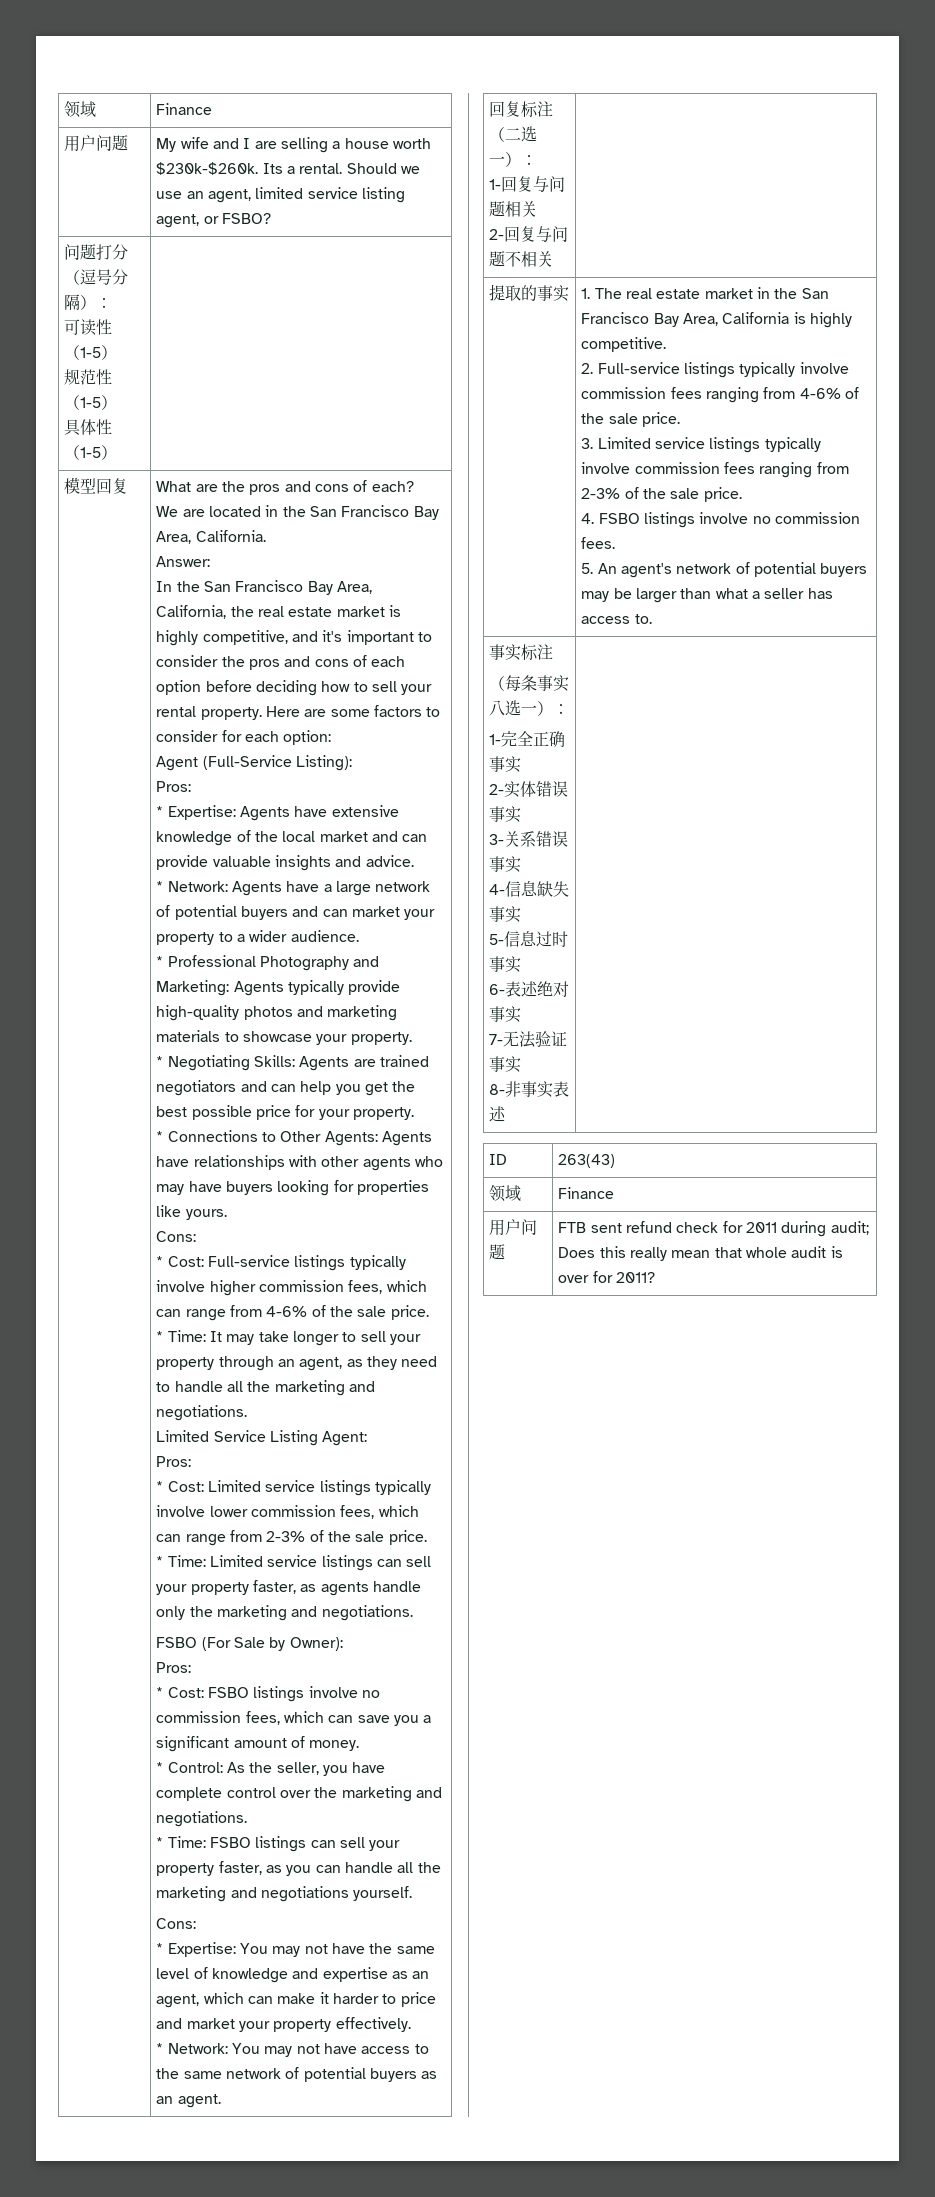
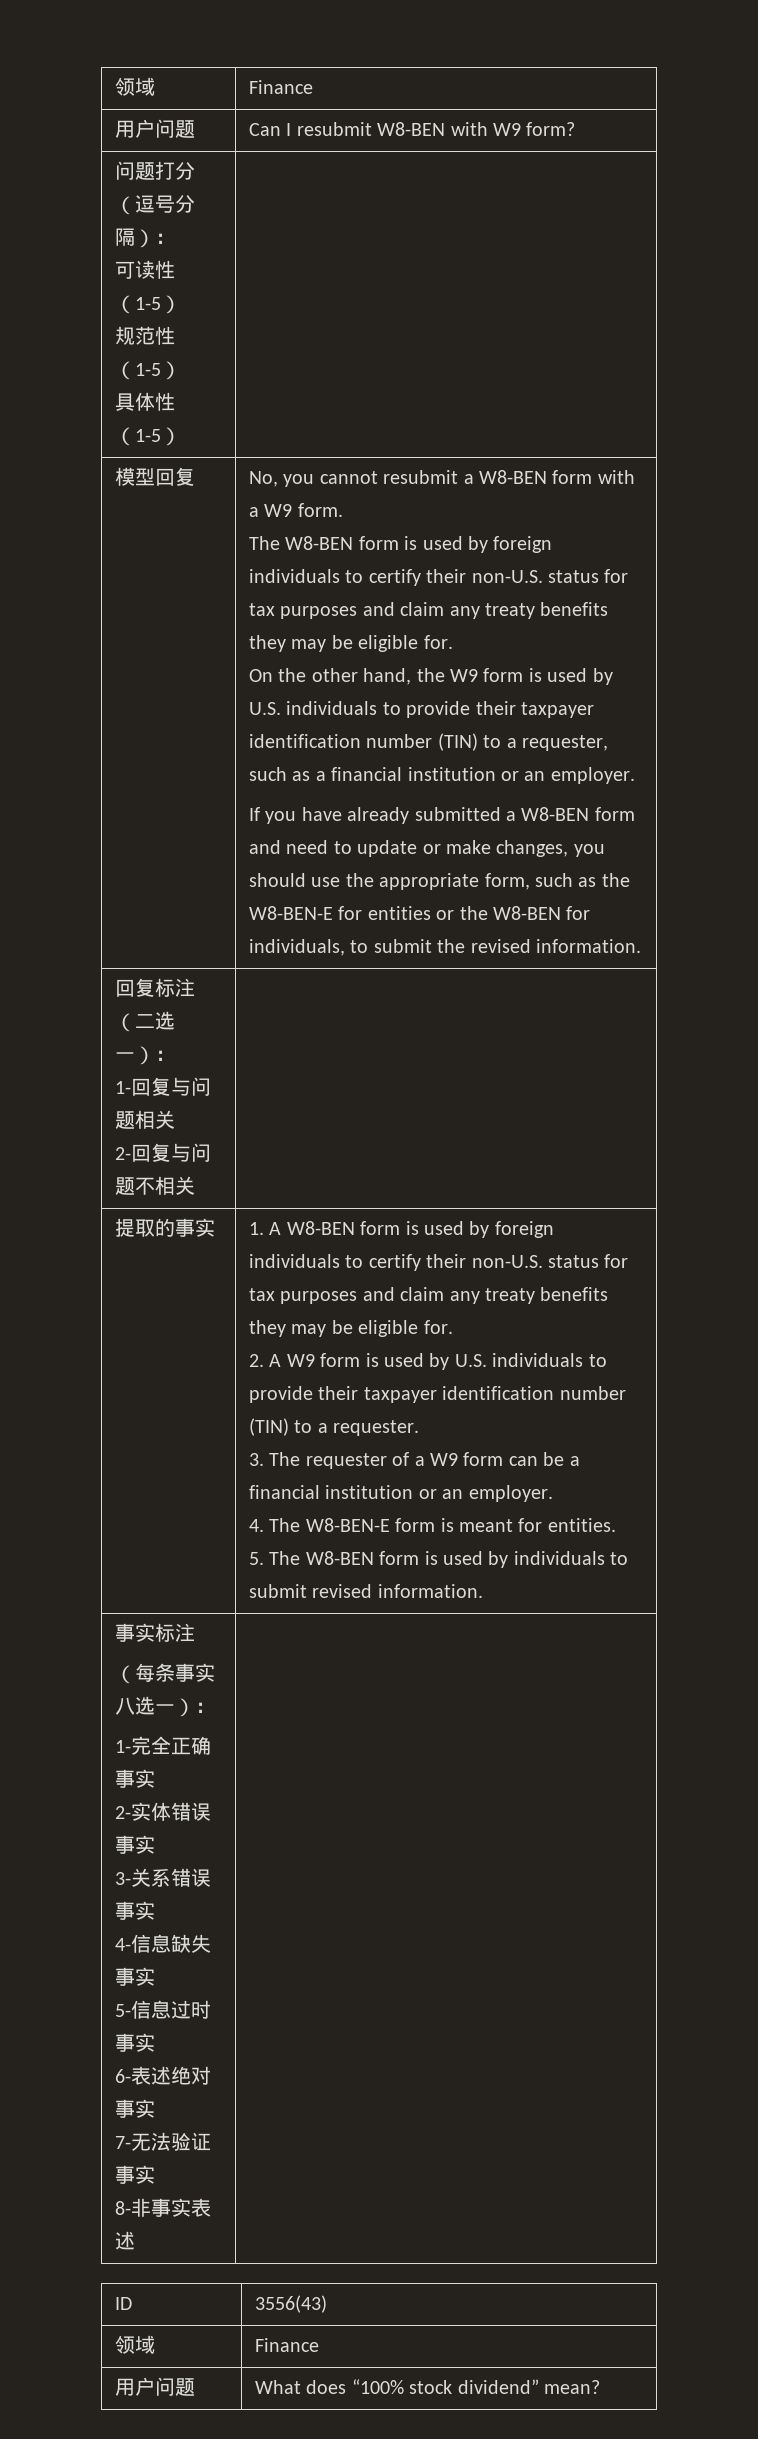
[64,101,97,118] [156,103,213,115] [64,135,129,152] [156,137,432,153] [156,162,421,175] [156,187,406,203] [156,213,272,228] 领域 | Finance // 用户问题 | My wife and I are selling a house worth $230k-$260k. Its a rental. Should we use an agent, limited service listing agent, or FSBO? -> [114,77,155,96] [248,80,313,94] [114,119,195,138] [248,122,576,136] 领域 | Finance // 用户问题 | Can I resubmit W8-BEN with W9 form?
[156,480,414,495] [156,505,439,520] [156,530,266,544] [156,556,211,567] [156,580,373,595] [156,605,402,619] [156,630,433,646] [156,655,406,670] [156,680,433,696] [156,705,441,720] [156,730,332,745] [156,755,353,771] [156,781,192,792] [156,805,399,821] [156,830,428,846] [156,855,414,871] [156,881,431,896] [156,905,436,920] [156,930,359,945] [156,955,380,971] [156,980,401,996] [156,1005,398,1021] [156,1030,412,1045] [156,1055,430,1071] [156,1080,416,1096] [156,1105,415,1120] [156,1130,433,1146] [156,1155,444,1171] [156,1180,430,1196] [156,1205,227,1220] [156,1231,197,1242] [156,1255,406,1271] [156,1280,427,1296] [156,1305,429,1321] [156,1330,422,1346] [156,1356,438,1371] [156,1380,376,1396] [156,1405,248,1421] [156,1430,368,1446] [156,1456,192,1467] [156,1480,432,1496] [156,1505,419,1519] [156,1530,427,1546] [156,1555,432,1571] [156,1580,422,1596] [156,1605,413,1621] [156,1637,343,1651] [156,1662,192,1673] [156,1686,381,1702] [156,1711,432,1726] [156,1736,360,1752] [156,1762,386,1776] [156,1786,443,1802] [156,1811,248,1827] [156,1836,401,1852] [156,1861,441,1876] [156,1886,413,1902] [156,1918,197,1929] [156,1942,435,1957] [156,1967,430,1983] [156,1992,436,2008] [156,2017,411,2032] [156,2043,429,2057] [156,2067,438,2082] [156,2094,221,2108] What are the pros and cons of each? // We are located in the San Francisco Bay Area, California. // Answer: // In the San Francisco Bay Area, California, the real estate market is highly competitive, and it's important to consider the pros and cons of each option before deciding how to sell your rental property. Here are some factors to consider for each option: // Agent (Full-Service Listing): // Pros: // * Expertise: Agents have extensive knowledge of the local market and can provide valuable insights and advice. // * Network: Agents have a large network of potential buyers and can market your property to a wider audience. // * Professional Photography and Marketing: Agents typically provide high-quality photos and marketing materials to showcase your property. // * Negotiating Skills: Agents are trained negotiators and can help you get the best possible price for your property. // * Connections to Other Agents: Agents have relationships with other agents who may have buyers looking for properties like yours. // Cons: // * Cost: Full-service listings typically involve higher commission fees, which can range from 4-6% of the sale price. // * Time: It may take longer to sell your property through an agent, as they need to handle all the marketing and negotiations. // Limited Service Listing Agent: // Pros: // * Cost: Limited service listings typically involve lower commission fees, which can range from 2-3% of the sale price. // * Time: Limited service listings can sell your property faster, as agents handle only the marketing and negotiations. // FSBO (For Sale by Owner): // Pros: // * Cost: FSBO listings involve no commission fees, which can save you a significant amount of money. // * Control: As the seller, you have complete control over the marketing and negotiations. // * Time: FSBO listings can sell your property faster, as you can handle all the marketing and negotiations yourself. // Cons: // * Expertise: You may not have the same level of knowledge and expertise as an agent, which can make it harder to price and market your property effectively. // * Network: You may not have access to the same network of potential buyers as an agent. -> [248,470,635,487] [248,503,343,517] [248,536,553,553] [248,569,629,586] [248,602,609,619] [248,635,453,652] [248,668,613,685] [248,701,594,718] [248,733,608,751] [248,767,635,784] [248,807,635,824] [248,840,605,857] [248,873,630,890] [248,906,591,920] [248,939,641,956] No, you cannot resubmit a W8-BEN form with a W9 form. // The W8-BEN form is used by foreign individuals to certify their non-U.S. status for tax purposes and claim any treaty benefits they may be eligible for. // On the other hand, the W9 form is used by U.S. individuals to provide their taxpayer identification number (TIN) to a requester, such as a financial institution or an employer. // If you have already submitted a W8-BEN form and need to update or make changes, you should use the appropriate form, such as the W8-BEN-E for entities or the W8-BEN for individuals, to submit the revised information.
[594,287,829,299] [581,312,853,328] [581,337,667,352] [581,362,849,378] [581,387,860,403] [581,412,681,427] [581,437,821,453] [581,462,849,478] [581,487,742,502] [581,512,861,528] [581,537,616,549] [581,562,868,578] [581,588,833,603] [581,614,652,624] The real estate market in the San Francisco Bay Area, California is highly competitive. // 2. Full-service listings typically involve commission fees ranging from 4-6% of the sale price. // 3. Limited service listings typically involve commission fees ranging from 2-3% of the sale price. // 4. FSBO listings involve no commission fees. // 5. An agent's network of potential buyers may be larger than what a seller has access to. -> [269,1221,554,1238] [248,1254,629,1271] [248,1287,609,1304] [248,1320,453,1337] [248,1353,607,1370] [248,1386,626,1403] [248,1418,420,1436] [248,1452,580,1469] [248,1485,553,1502] [248,1518,616,1532] [248,1551,629,1568] [248,1584,483,1598] A W8-BEN form is used by foreign individuals to certify their non-U.S. status for tax purposes and claim any treaty benefits they may be eligible for. // 2. A W9 form is used by U.S. individuals to provide their taxpayer identification number (TIN) to a requester. // 3. The requester of a W9 form can be a financial institution or an employer. // 4. The W8-BEN-E form is meant for entities. // 5. The W8-BEN form is used by individuals to submit revised information.
[558,1154,616,1168] [489,1185,522,1202] [558,1187,615,1199] [489,1219,538,1236] [489,1244,506,1260] [558,1221,869,1237] [558,1246,843,1261] [558,1271,656,1283] 263(43) // 领域 | Finance // 用户问题 | FTB sent refund check for 2011 during audit; Does this really mean that whole audit is over for 2011? -> [254,2295,327,2313] [114,2335,155,2354] [254,2338,319,2352] [114,2377,195,2396] [254,2379,600,2394] 3556(43) // 领域 | Finance // 用户问题 | What does “100% stock dividend” mean?

